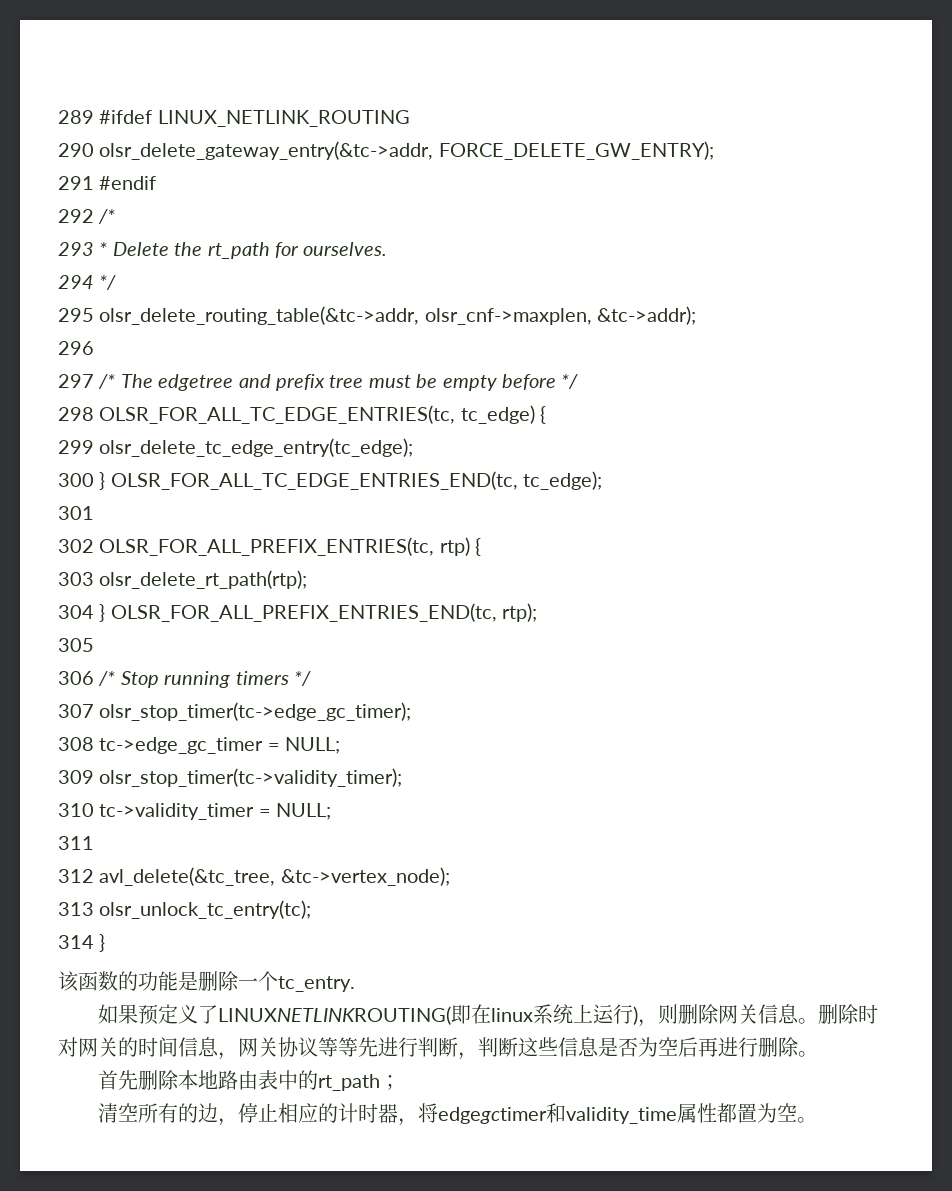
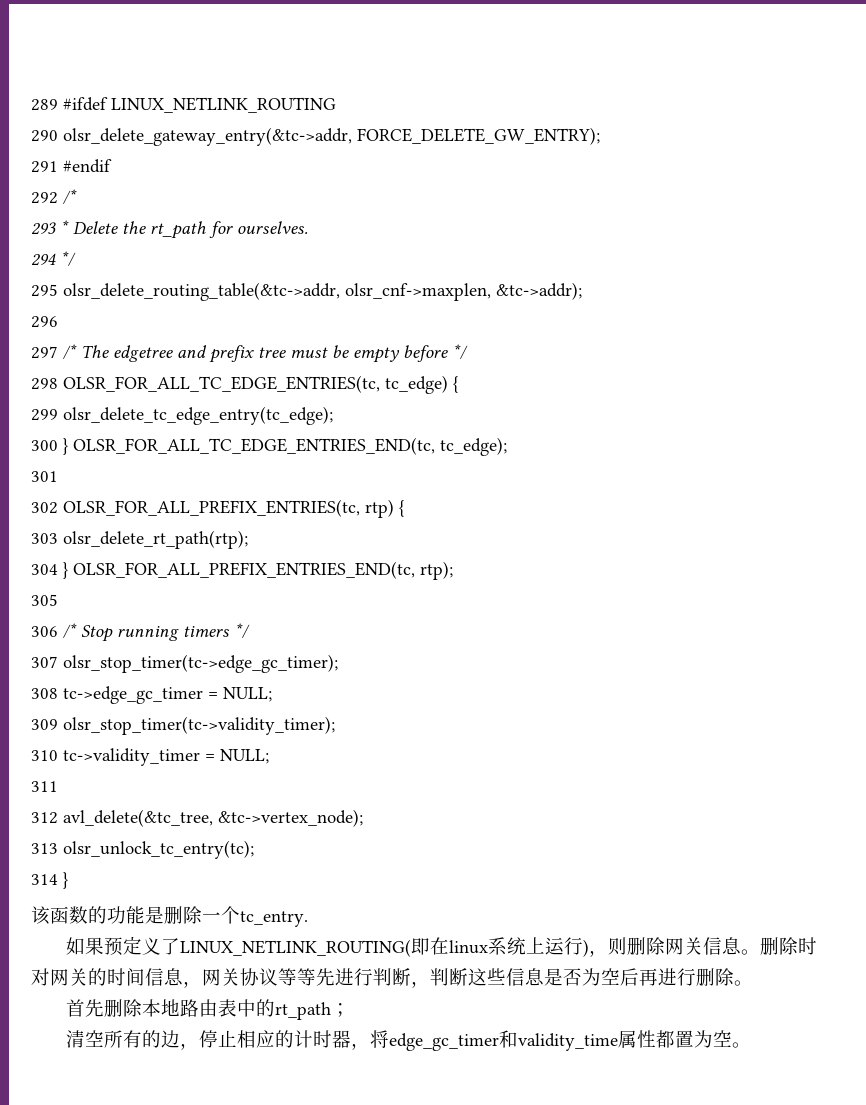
[217,1006,451,1025] LINUXNETLINKROUTING( -> [179,939,411,957] LINUX_NETLINK_ROUTING(
[437,1107,547,1124] edgegctimer -> [388,1033,499,1051] edge_gc_timer

